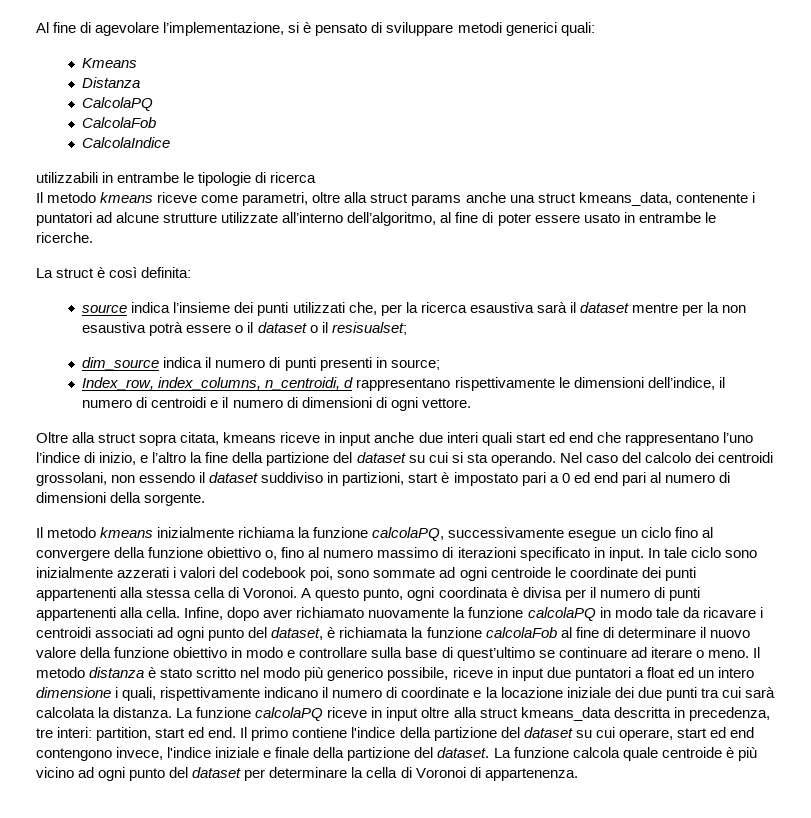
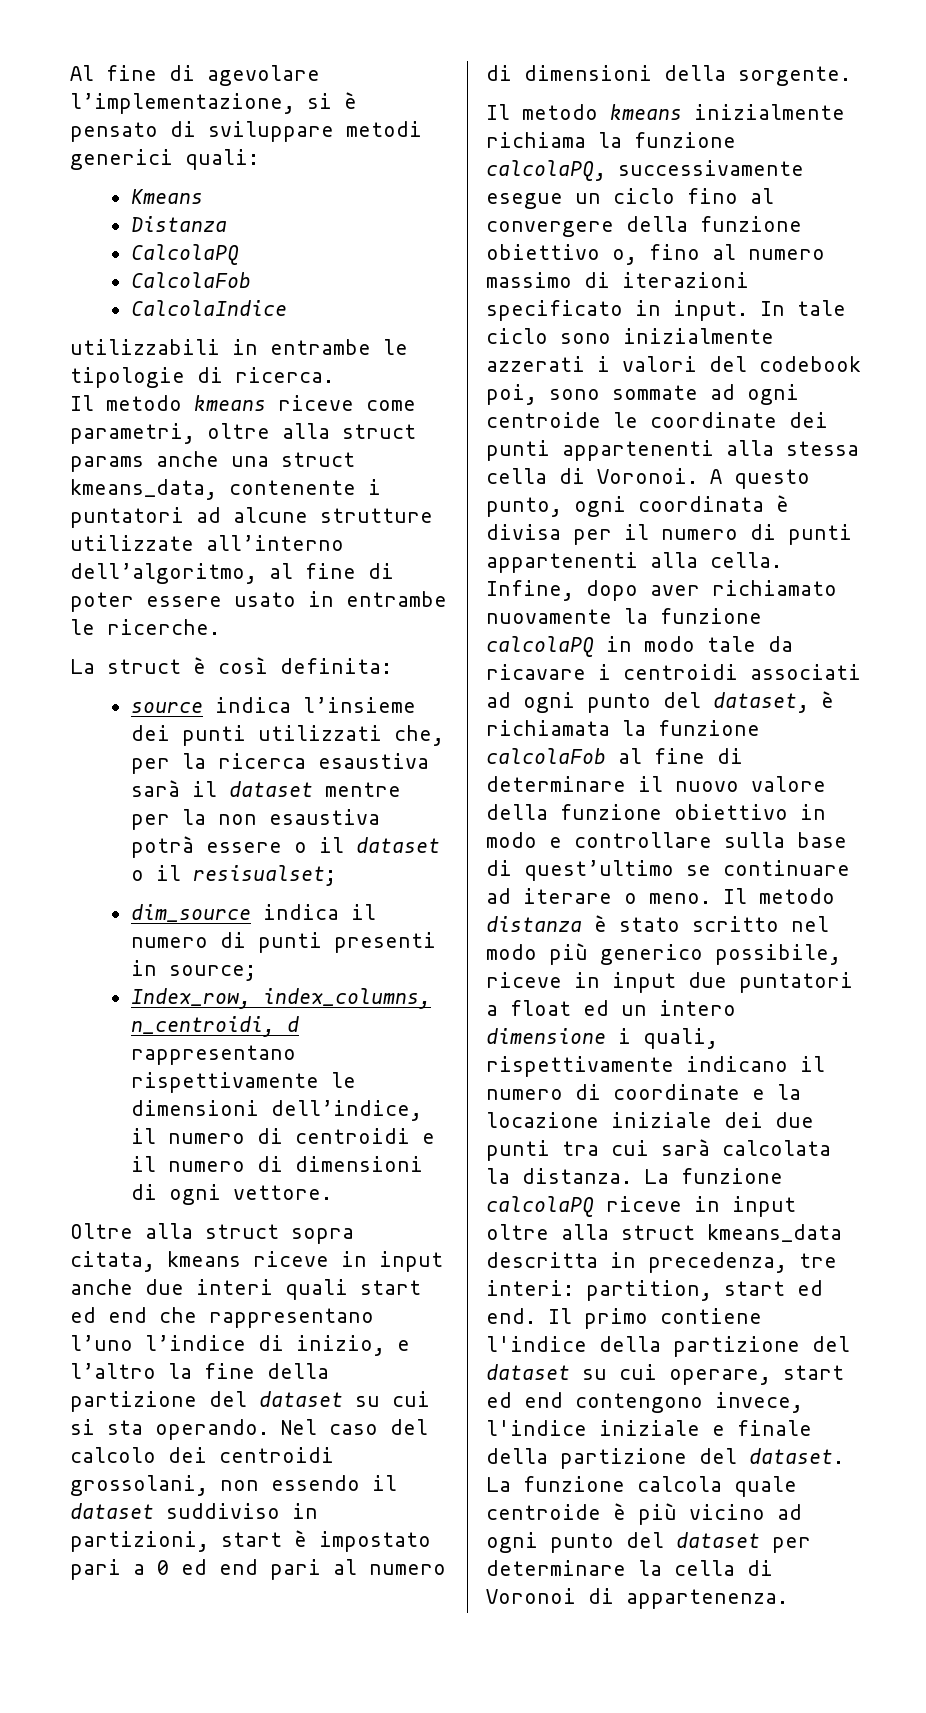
[270,172,317,183] ricerca -> [235,367,334,383] ricerca.

